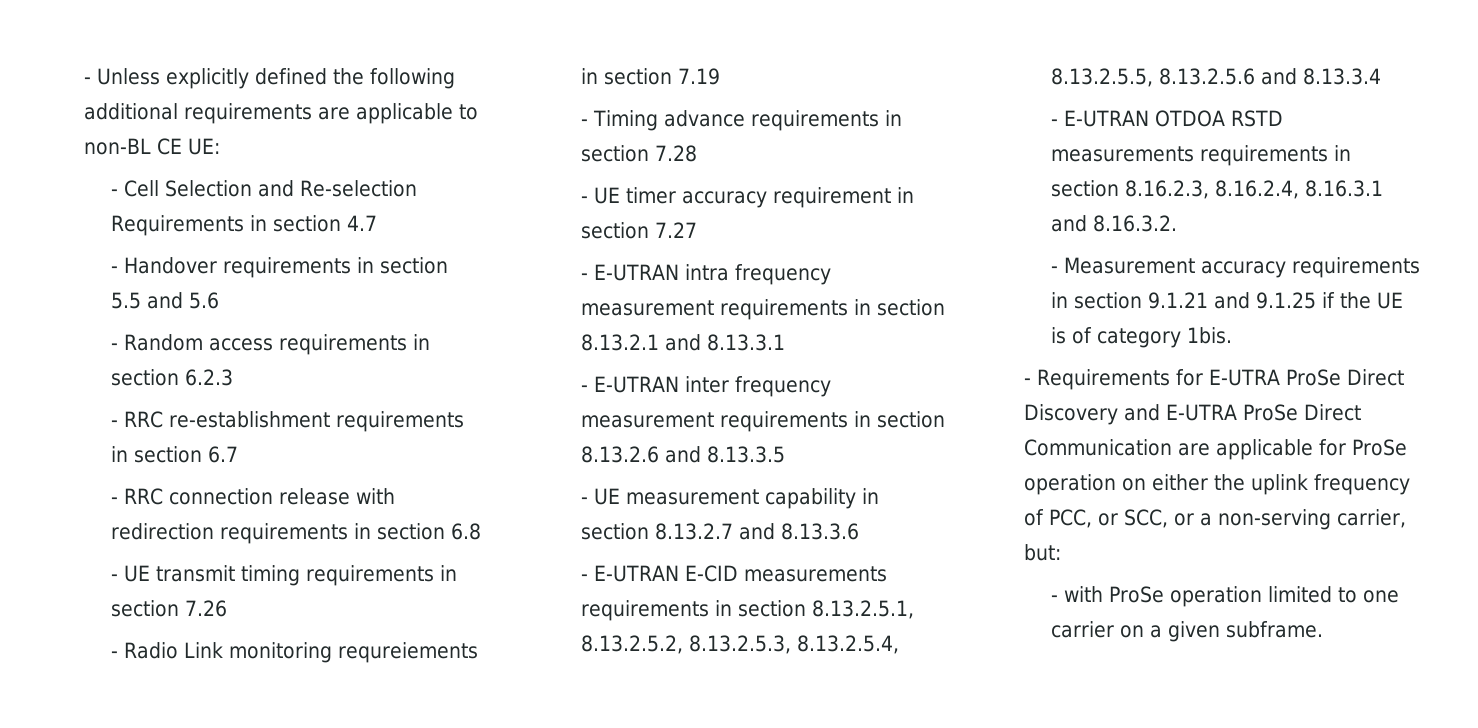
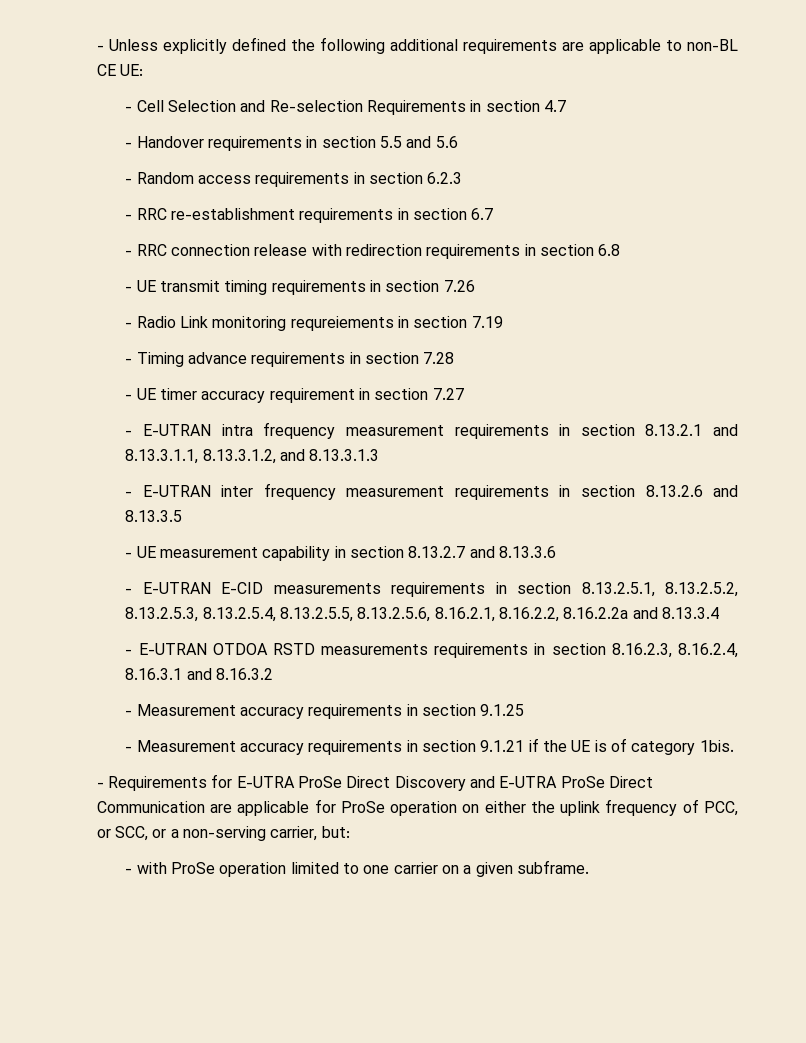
[707,334,786,351] 8.13.3.1 -> [125,449,380,464] 8.13.3.1.1, 8.13.3.1.2, and 8.13.3.1.3
[1159,68,1256,85] 8.13.2.5.6 -> [357,607,629,622] 8.13.2.5.6, 8.16.2.1, 8.16.2.2, 8.16.2.2a
[1093,215,1178,232] 8.16.3.2. -> [216,668,274,680] [125,704,525,719] 8.16.3.2 // - Measurement accuracy requirements in section 9.1.25
[1214,292,1317,309] and 9.1.25 -> (525, 746) none

